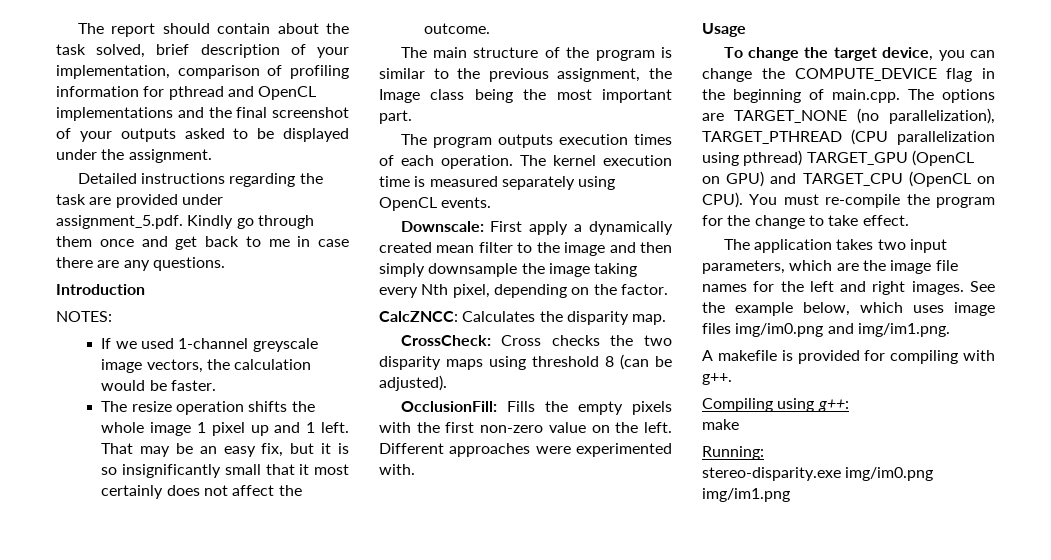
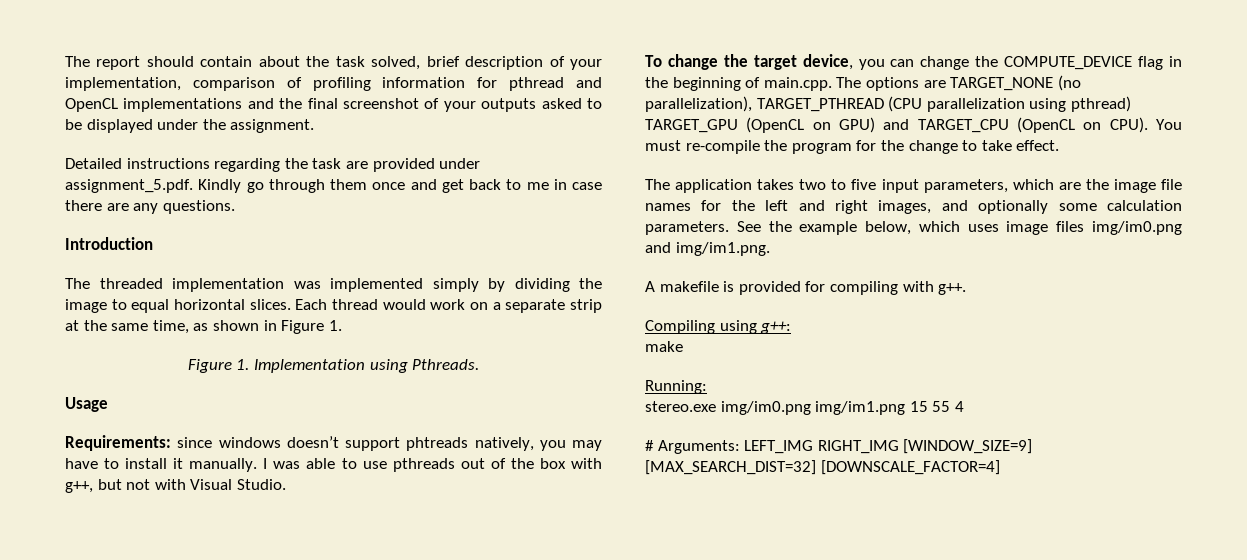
[56,311,112,322] [101,338,318,352] [101,359,312,373] [101,380,216,391] [101,401,315,415] [101,422,350,436] [101,443,349,457] [101,464,350,478] [101,485,302,499] [424,23,491,34] [400,47,672,61] [379,68,672,82] [379,89,672,103] [379,110,412,124] [400,134,672,148] [379,155,672,169] [379,176,616,190] [379,197,492,211] [400,221,673,235] [379,242,672,256] [379,263,638,277] [379,284,668,298] [379,311,667,325] [400,335,672,346] [379,354,672,370] [379,375,447,391] [400,401,672,415] [379,422,672,433] [379,443,672,457] [379,464,415,475] [702,23,746,37] NOTES: // If we used 1-channel greyscale image vectors, the calculation would be faster. // The resize operation shifts the whole image 1 pixel up and 1 left. That may be an easy fix, but it is so insignificantly small that it most certainly does not affect the outcome. // The main structure of the program is similar to the previous assignment, the Image class being the most important part. // The program outputs execution times of each operation. The kernel execution time is measured separately using OpenCL events. // Downscale: First apply a dynamically created mean filter to the image and then simply downsample the image taking every Nth pixel, depending on the factor. // CalcZNCC: Calculates the disparity map. // CrossCheck: Cross checks the two disparity maps using threshold 8 (can be adjusted). // OcclusionFill: Fills the empty pixels with the first non-zero value on the left. Different approaches were experimented with. // Usage -> [65,278,602,292] [65,299,603,313] [65,320,342,334] [187,359,480,373] [65,397,108,412] [65,435,602,451] [65,458,602,472] [65,479,286,493] The threaded implementation was implemented simply by dividing the image to equal horizontal slices. Each thread would work on a separate strip at the same time, as shown in Figure 1. // Figure 1. Implementation using Pthreads. // Usage // Requirements: since windows doesn’t support phtreads natively, you may have to install it manually. I was able to use pthreads out of the box with g++, but not with Visual Studio.
(906, 244) none -> [831,179,877,190] to five
[911,281,964,295] images. -> [878,200,1182,214] [645,221,729,235] images, and optionally some calculation parameters.
[702,467,841,481] stereo-disparity.exe -> [645,401,716,412] stereo.exe
(790, 495) none -> [909,401,964,412] [645,439,1033,454] [645,460,1000,475] 15 55 4 // # Arguments: LEFT_IMG RIGHT_IMG [WINDOW_SIZE=9] [MAX_SEARCH_DIST=32] [DOWNSCALE_FACTOR=4]

